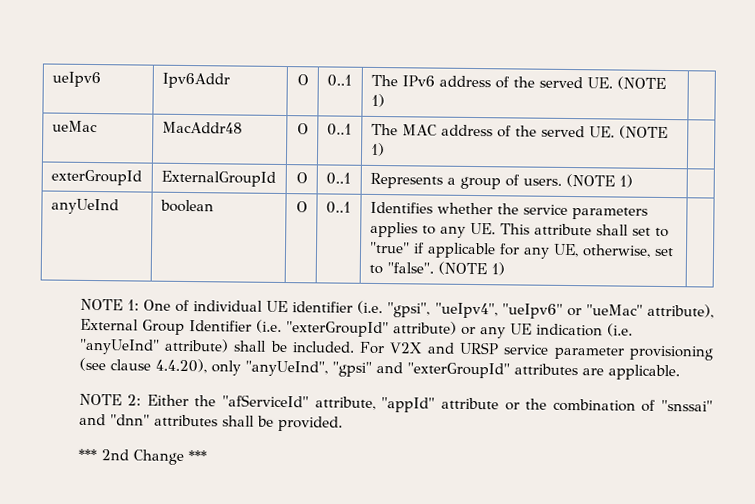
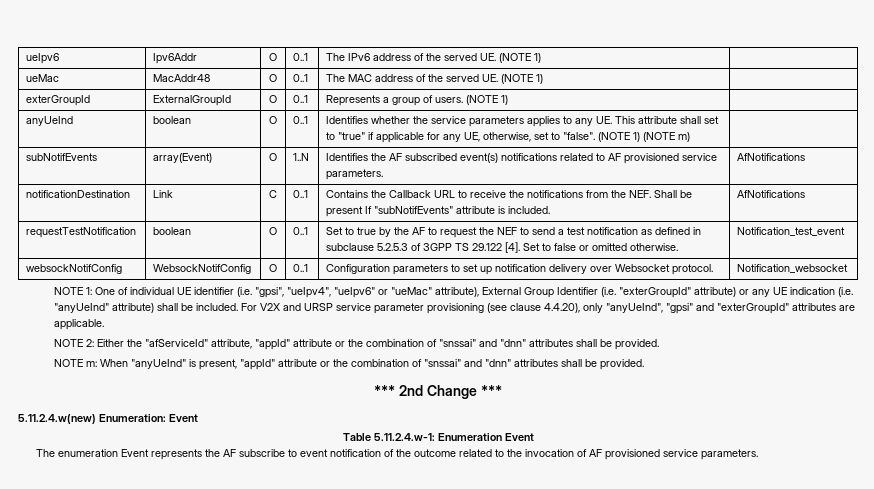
(505, 269) | -> [643,132,691,142] [26,153,98,161] [153,153,213,163] [269,153,277,161] [293,153,310,161] [326,153,718,164] [326,169,384,180] [737,153,806,161] [26,190,131,198] [153,190,174,198] [269,190,277,198] [293,190,309,198] [326,190,693,198] [326,206,551,217] [737,190,806,198] [26,227,137,238] [153,227,192,235] [269,227,277,235] [293,227,309,235] [326,227,702,238] [326,242,679,253] [737,227,846,236] [26,264,123,274] [153,264,252,274] [269,264,277,272] [293,264,309,272] [326,264,714,275] [737,264,849,273] (NOTE m) | // subNotifEvents | array(Event) | O | 1..N | Identifies the AF subscribed event(s) notifications related to AF provisioned service parameters. | AfNotifications // notificationDestination | Link | C | 0..1 | Contains the Callback URL to receive the notifications from the NEF. Shall be present If "subNotifEvents" attribute is included. | AfNotifications // requestTestNotification | boolean | O | 0..1 | Set to true by the AF to request the NEF to send a test notification as defined in subclause 5.2.5.3 of 3GPP TS 29.122 [4]. Set to false or omitted otherwise. | Notification_test_event // websockNotifConfig | WebsockNotifConfig | O | 0..1 | Configuration parameters to set up notification delivery over Websocket protocol. | Notification_websocket
[77,448,207,465] *** 2nd Change *** -> [53,359,644,370] [374,385,502,399] [18,414,198,424] [342,433,534,441] [36,449,759,460] NOTE m: When "anyUeInd" is present, "appId" attribute or the combination of "snssai" and "dnn" attributes shall be provided. // *** 2nd Change *** // 5.11.2.4.w(new) Enumeration: Event // Table 5.11.2.4.w-1: Enumeration Event // The enumeration Event represents the AF subscribe to event notification of the outcome related to the invocation of AF provisioned service parameters.

